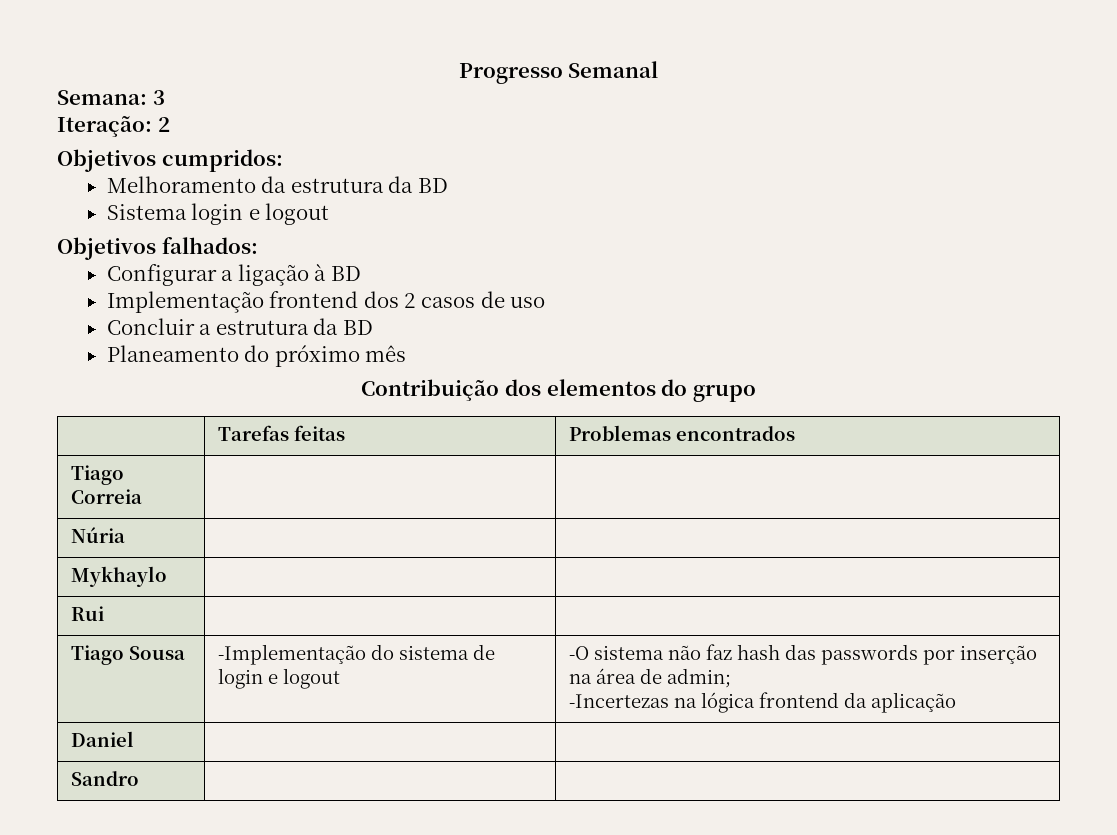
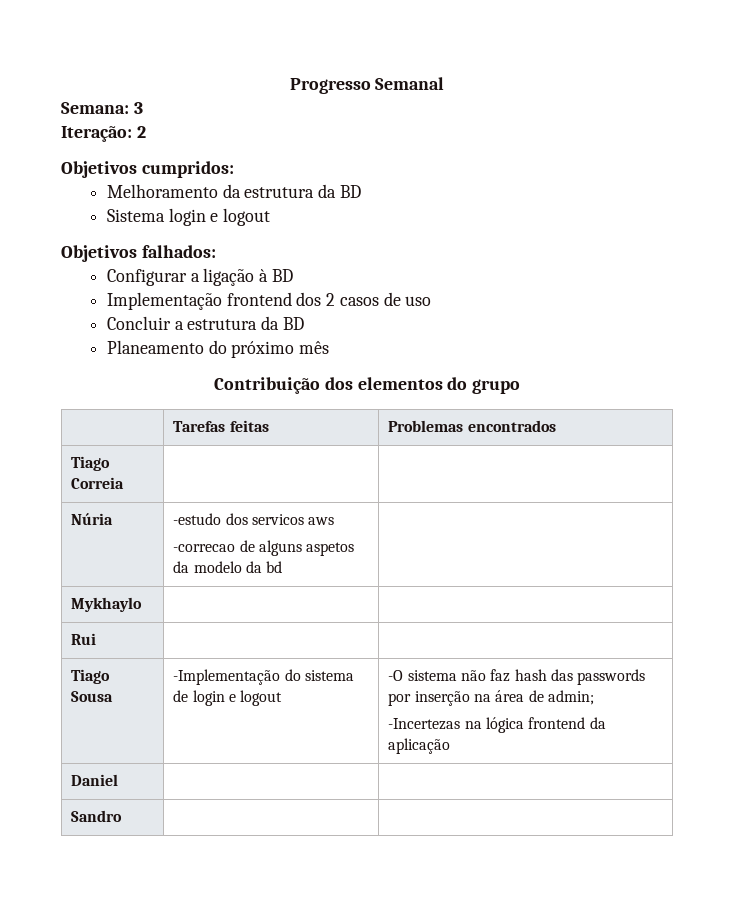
(125, 535) none -> [173,513,335,525] [173,540,355,556] [173,561,283,573] -estudo dos servicos aws // -correcao de alguns aspetos da modelo da bd

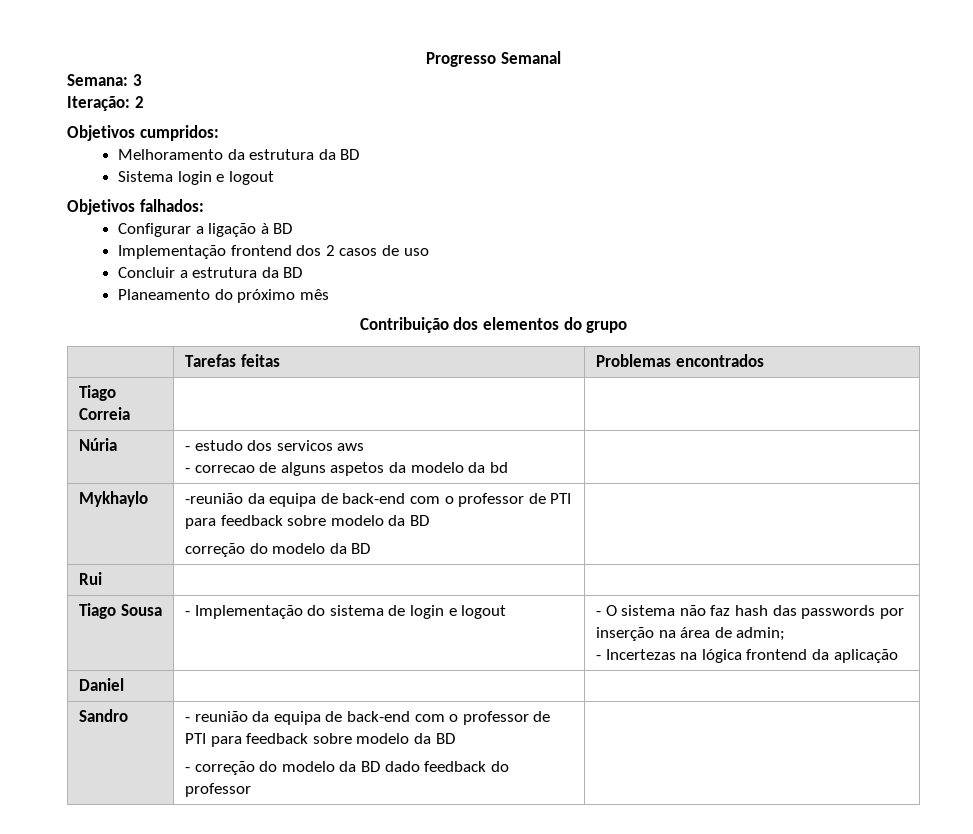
[173,513,222,525] -estudo -> [185,440,243,451] - estudo
[173,544,236,552] -correcao -> [185,465,255,473] - correcao
(143, 604) none -> [185,493,572,507] [185,515,430,529] [185,543,371,557] -reunião da equipa de back-end com o professor de PTI para feedback sobre modelo da BD // correção do modelo da BD
[173,669,281,685] -Implementação -> [185,605,303,619] - Implementação
[388,670,404,681] -O -> [596,605,617,616] - O
[388,718,461,730] -Incertezas -> [596,649,676,660] - Incertezas
(123, 816) none -> [185,711,551,725] [185,733,455,747] [185,761,509,775] [185,783,252,797] - reunião da equipa de back-end com o professor de PTI para feedback sobre modelo da BD // - correção do modelo da BD dado feedback do professor

